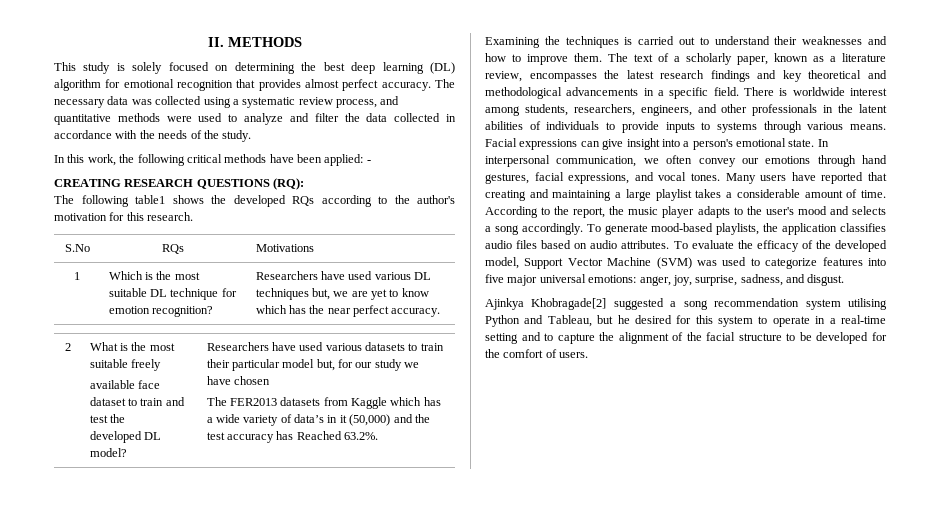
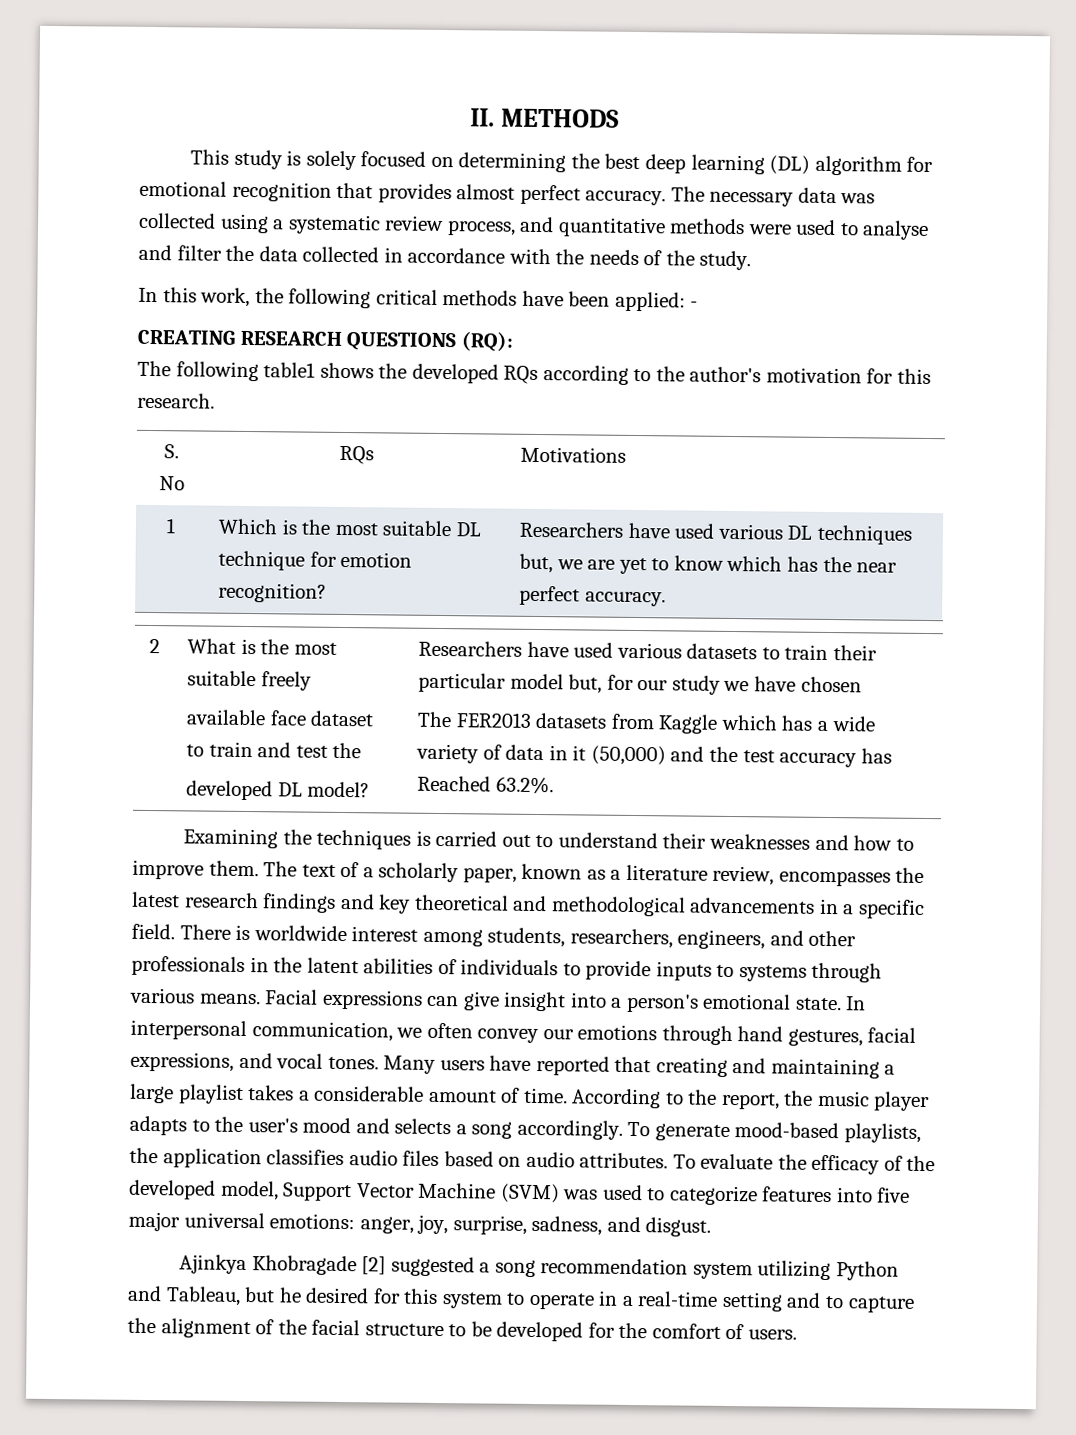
[244,113,284,125] analyze -> [862,220,930,241] analyse
[64,244,90,252] S.No -> [164,444,179,459] [158,476,185,491] S. No
[294,414,325,423] data’s -> [505,744,545,761] data
[531,298,607,310] Khobragade[2] -> [251,1255,387,1276] Khobragade [2]
[848,298,887,310] utilising -> [757,1260,832,1281] utilizing

